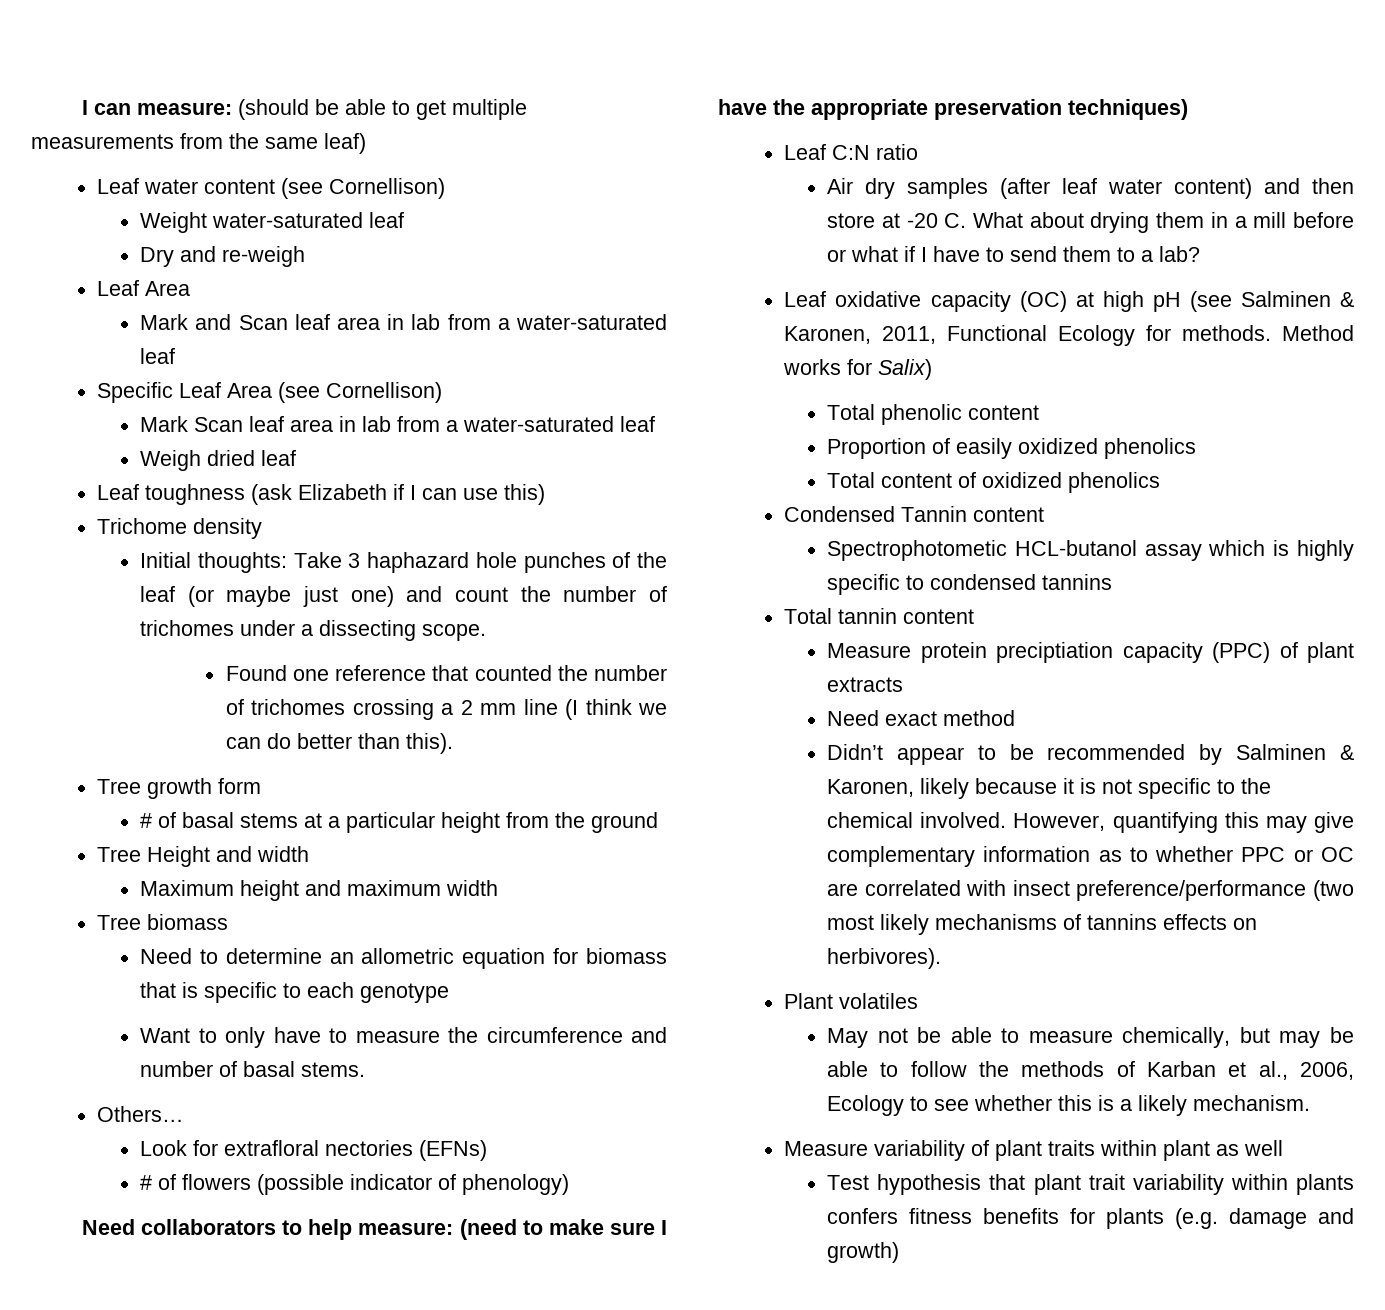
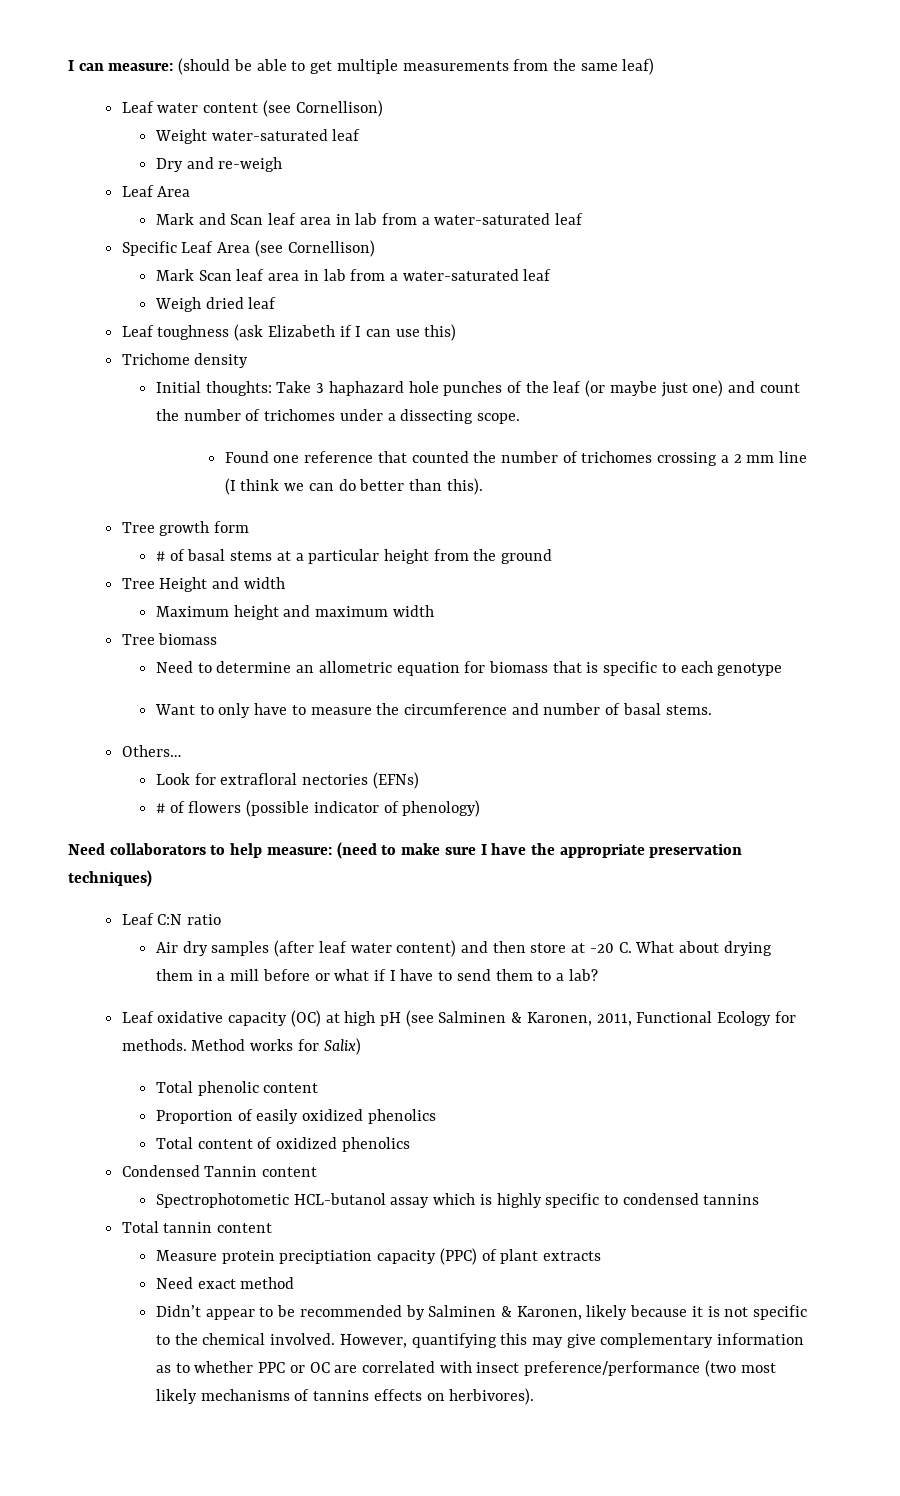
[784,993,919,1009] [827,1027,1354,1048] [827,1061,1354,1080] [827,1095,1311,1116] [784,1140,1284,1161] [827,1174,1354,1195] [827,1208,1354,1229] [827,1242,900,1263] // Plant volatiles // May not be able to measure chemically, but may be able to follow the methods of Karban et al., 2006, Ecology to see whether this is a likely mechanism. // Measure variability of plant traits within plant as well // Test hypothesis that plant trait variability within plants confers fitness benefits for plants (e.g. damage and growth) -> (535, 1396) none

